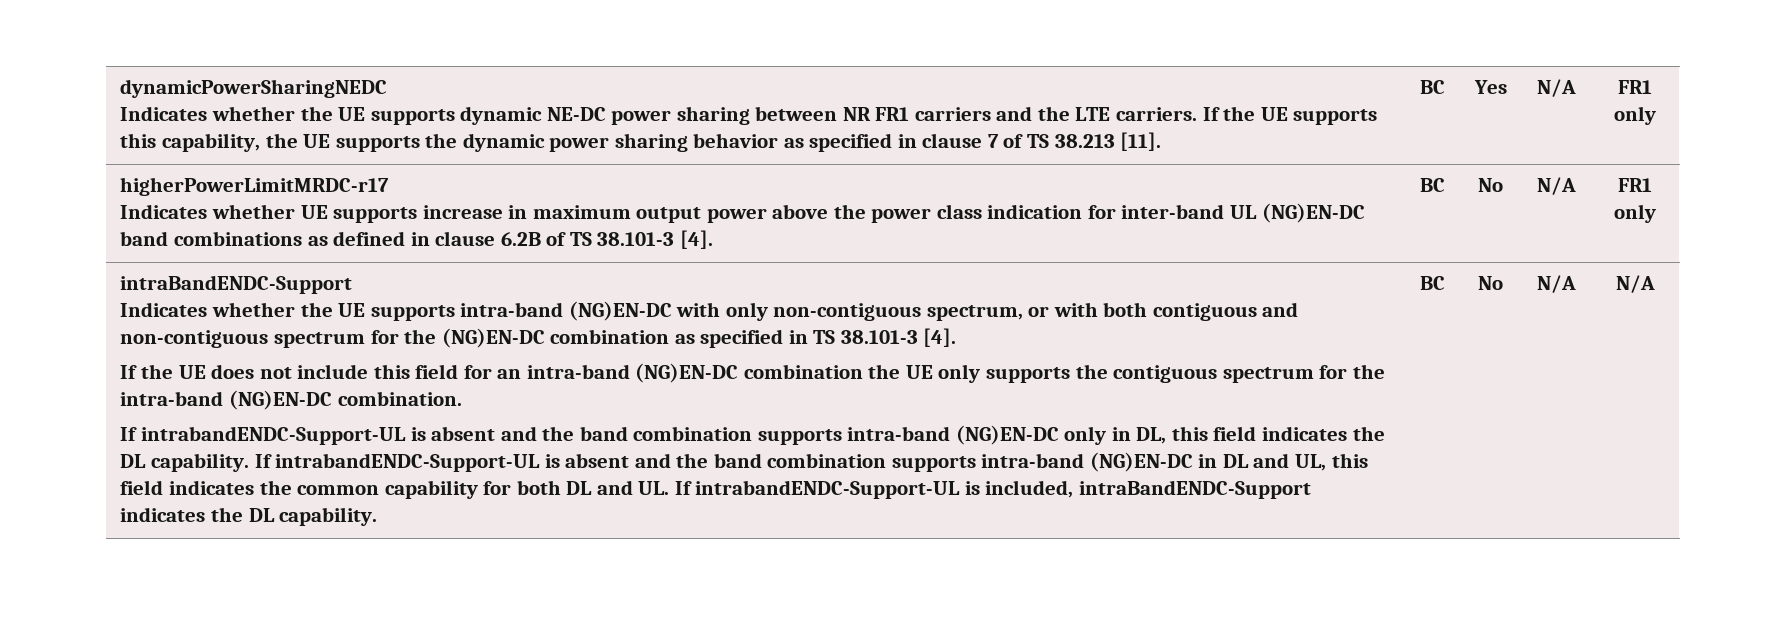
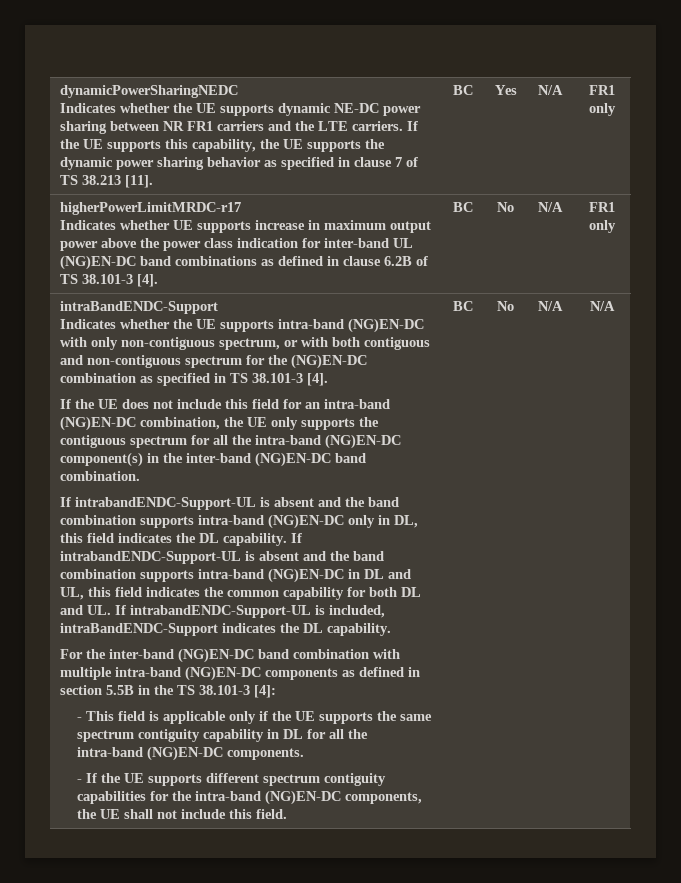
[743,364,863,379] combination -> [140,417,221,430] combination,
[1352,364,1385,379] [120,390,332,410] the intra-band (NG)EN-DC -> [213,434,402,449] [60,452,367,467] all the intra-band (NG)EN-DC component(s) in the inter-band (NG)EN-DC band
(378, 516) none -> [60,648,401,663] [60,666,421,681] [60,685,277,698] [76,711,432,724] [76,729,368,742] [76,746,304,761] [76,773,386,786] [76,790,422,805] [76,809,287,819] // For the inter-band (NG)EN-DC band combination with multiple intra-band (NG)EN-DC components as defined in section 5.5B in the TS 38.101-3 [4]: // - This field is applicable only if the UE supports the same spectrum contiguity capability in DL for all the intra-band (NG)EN-DC components. // - If the UE supports different spectrum contiguity capabilities for the intra-band (NG)EN-DC components, the UE shall not include this field.

